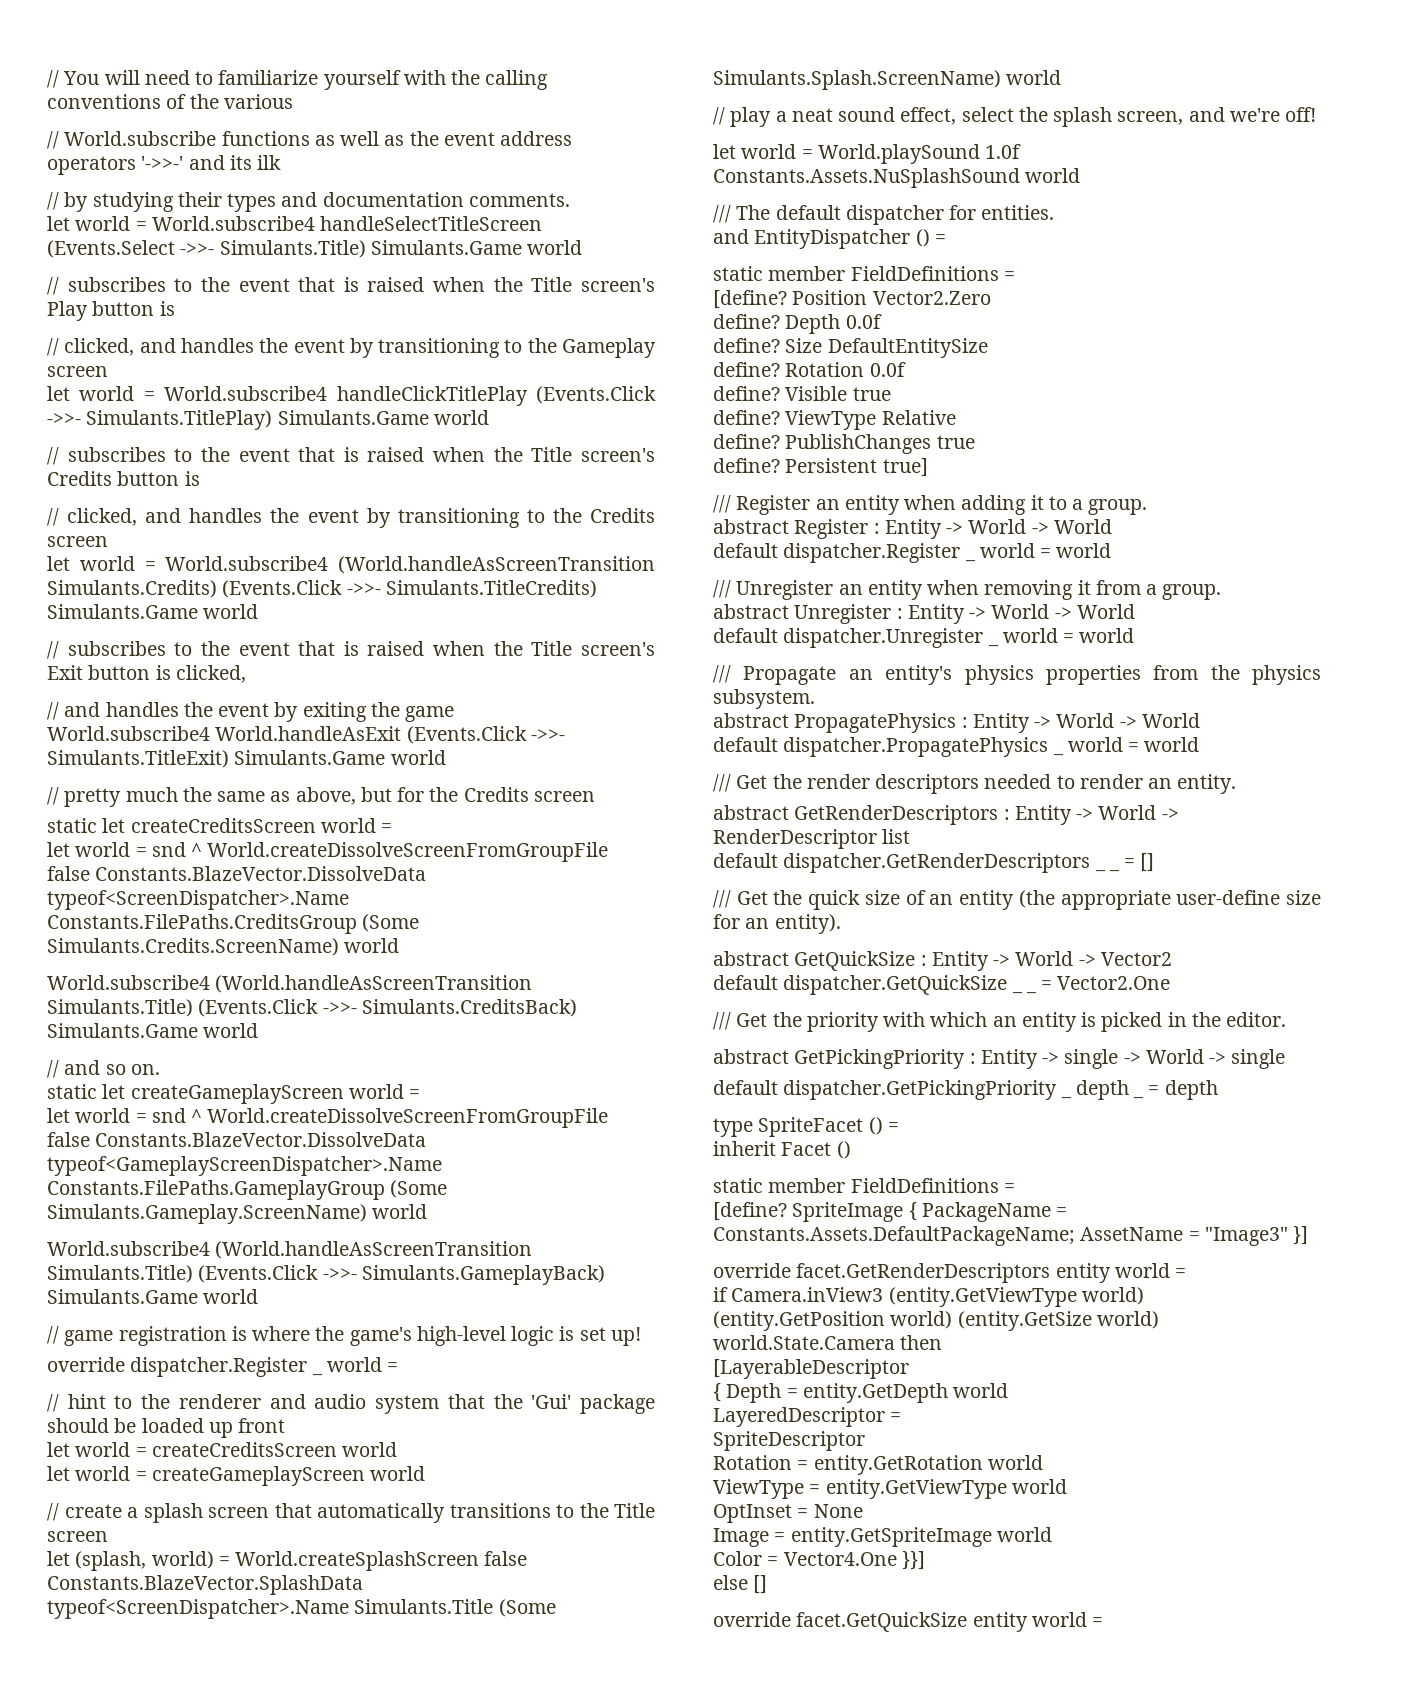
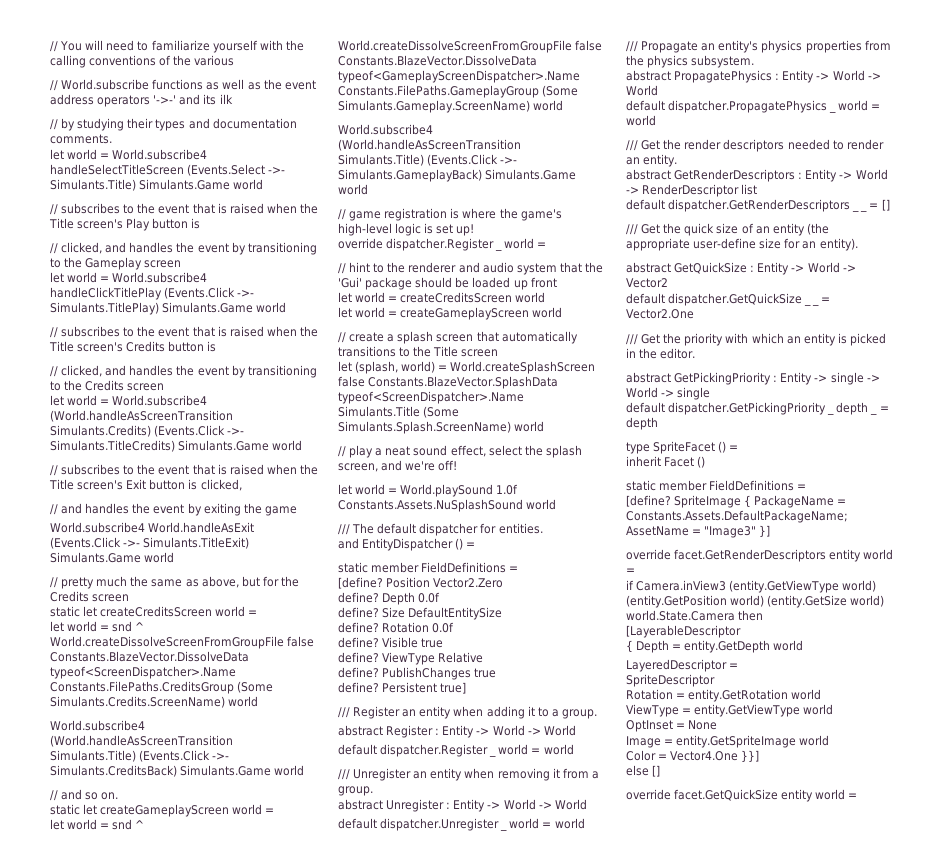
[141,156,184,170] '->>-' -> [153,95,177,104] '->-'
[180,243,215,255] ->>- -> [268,167,286,174] ->-
[47,413,81,425] ->>- -> [237,290,255,297] ->-
[346,583,381,595] ->>- -> [227,428,245,435] ->-
[530,729,565,741] ->>- -> [123,540,141,547] ->-
[322,1002,357,1014] ->>- -> [212,753,230,760] ->-
[322,1268,357,1280] ->>- -> [500,157,518,164] ->-

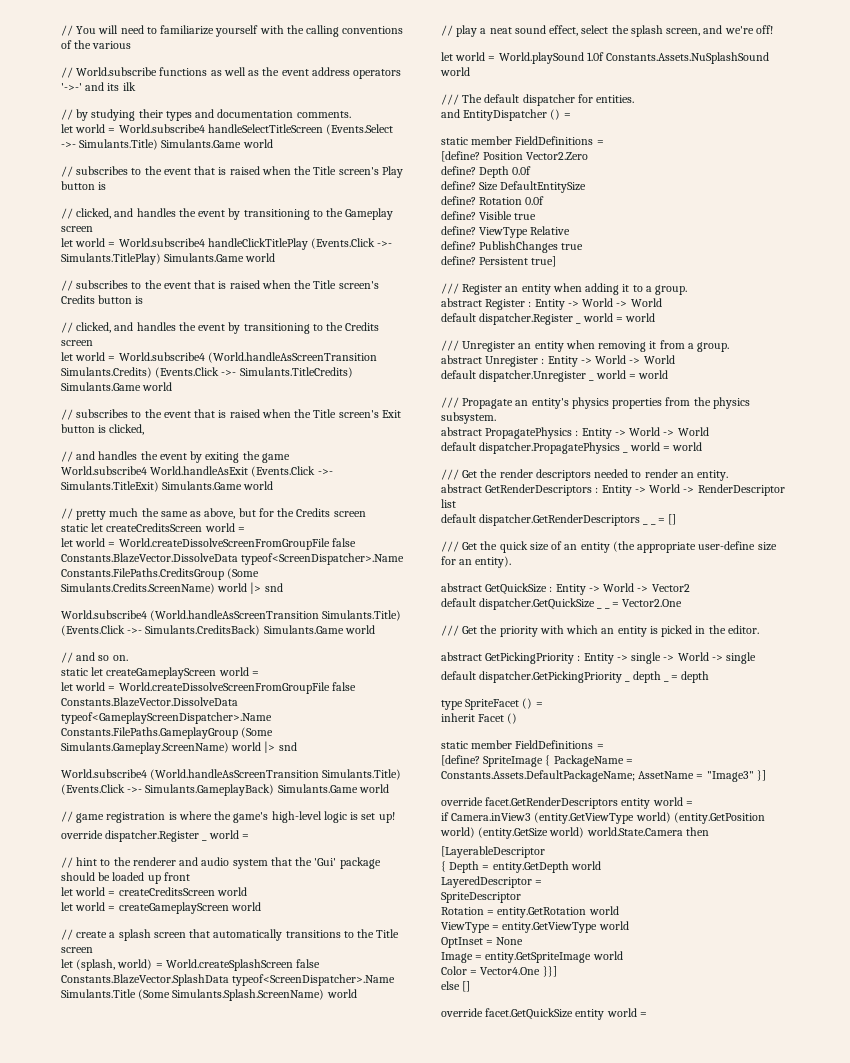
[112,621,145,632] snd ^ -> (116, 544) none
(259, 701) none -> [250,582,283,594] |> snd
[112,819,145,830] snd ^ -> (116, 688) none
(564, 105) none -> [264,741,297,753] |> snd

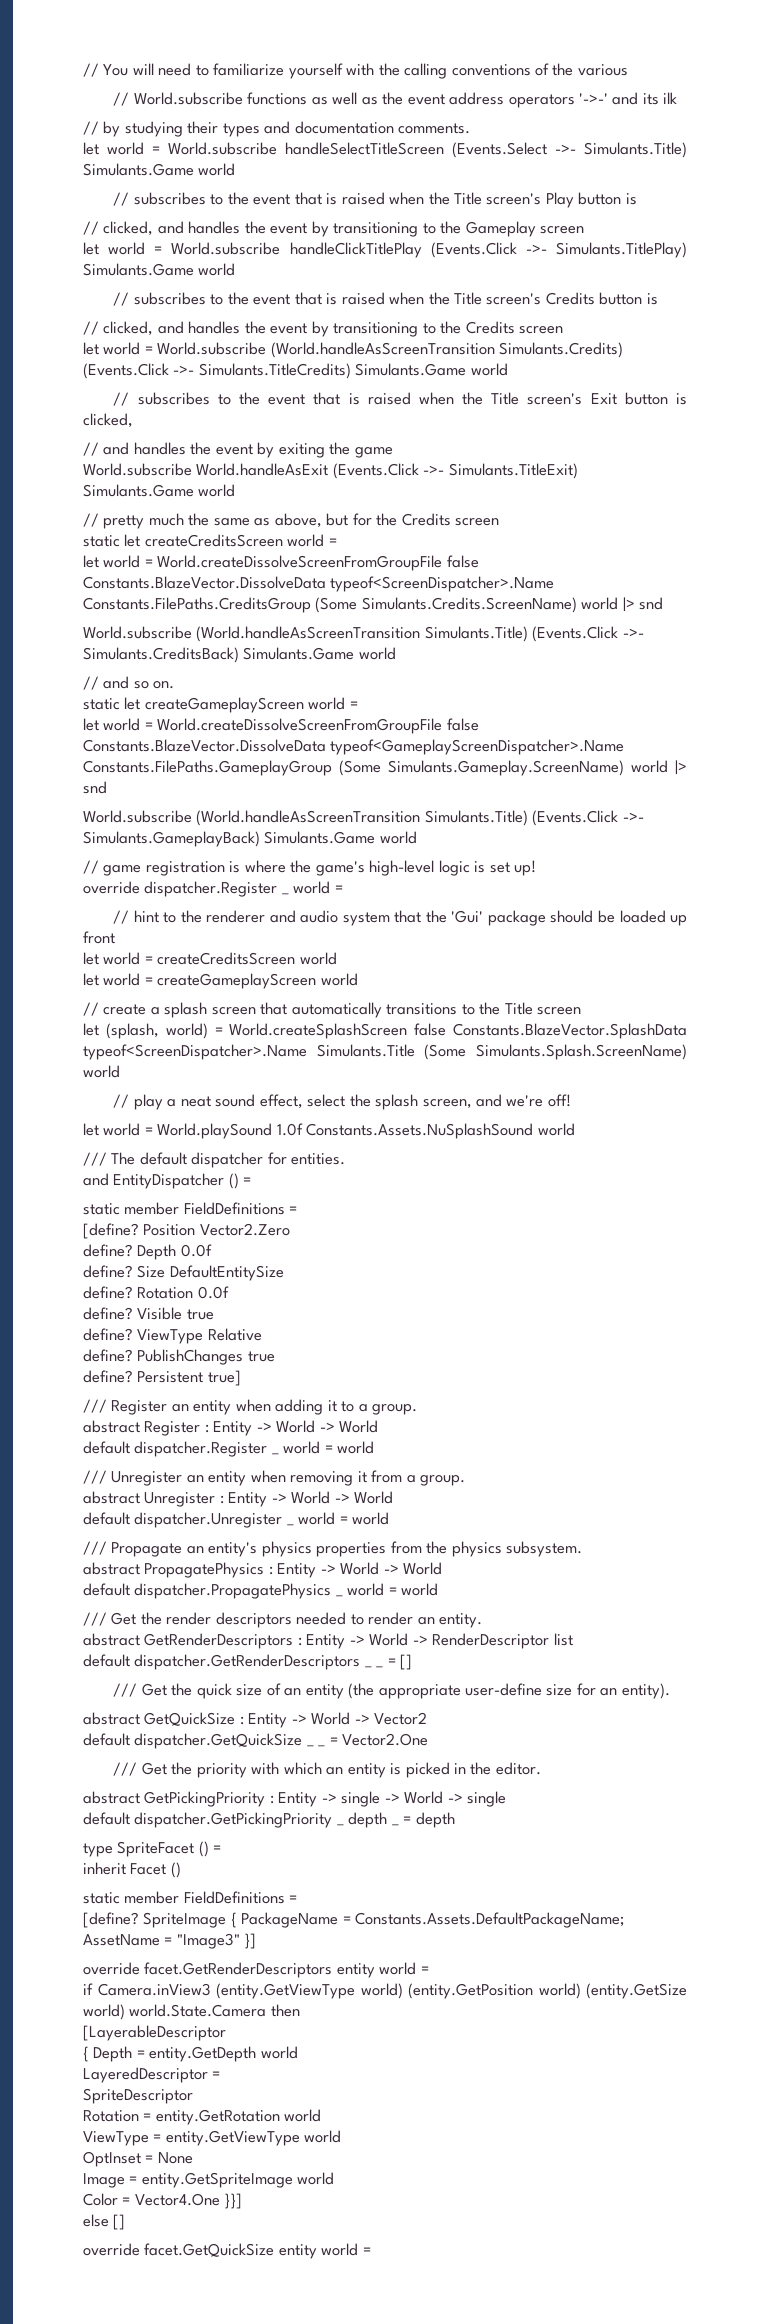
[118,124,205,133] World.subscribe4 -> [167,142,277,155] World.subscribe
[118,238,205,247] World.subscribe4 -> [171,242,281,255] World.subscribe
[118,352,205,361] World.subscribe4 -> [157,342,267,355] World.subscribe
[61,466,147,475] World.subscribe4 -> [83,463,192,476] World.subscribe
[61,610,147,619] World.subscribe4 -> [83,626,192,639] World.subscribe
[61,769,147,778] World.subscribe4 -> [83,810,192,823] World.subscribe

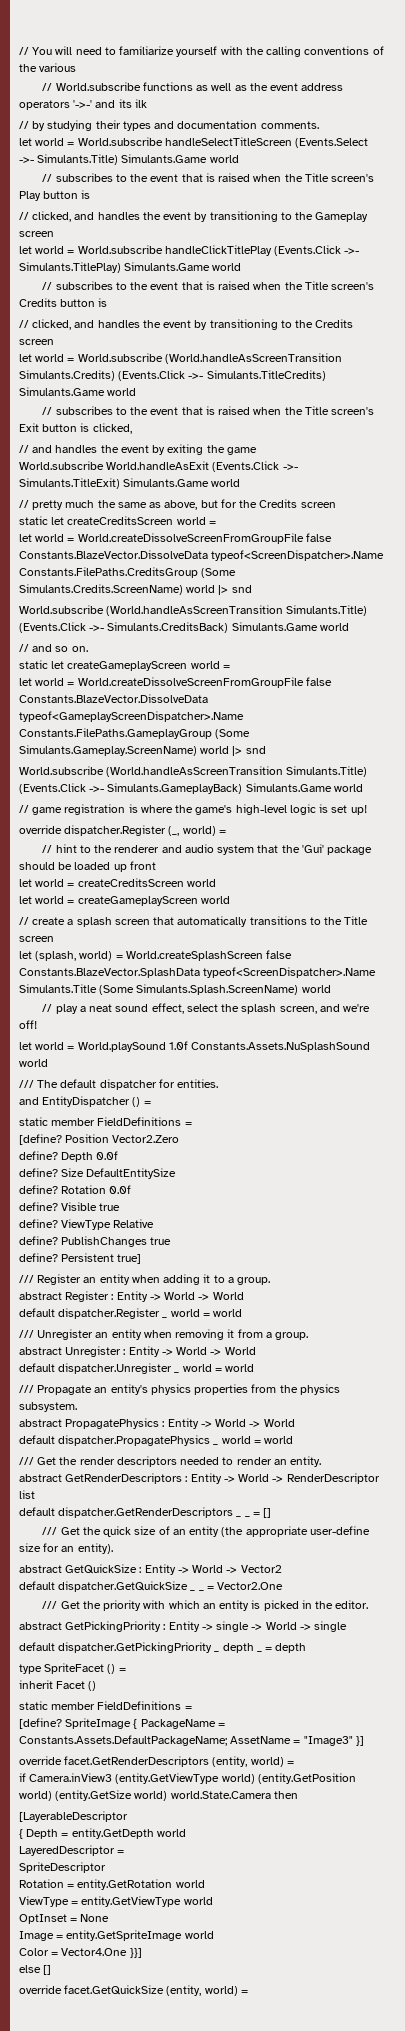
[281,881,331,895] _ world -> [168,826,216,836] (_, world)
[336,1962,417,1978] entity world -> [212,1756,284,1767] (entity, world)
[278,2243,359,2259] entity world -> [166,1985,238,1996] (entity, world)

